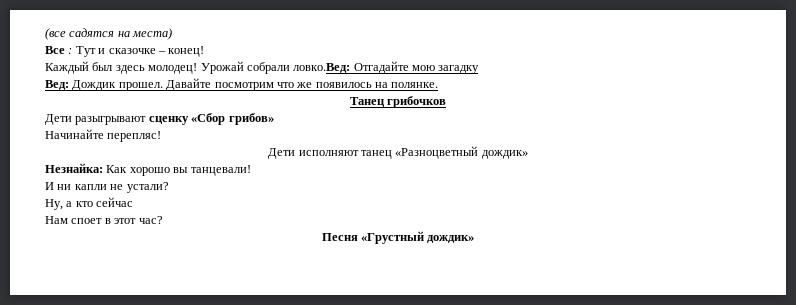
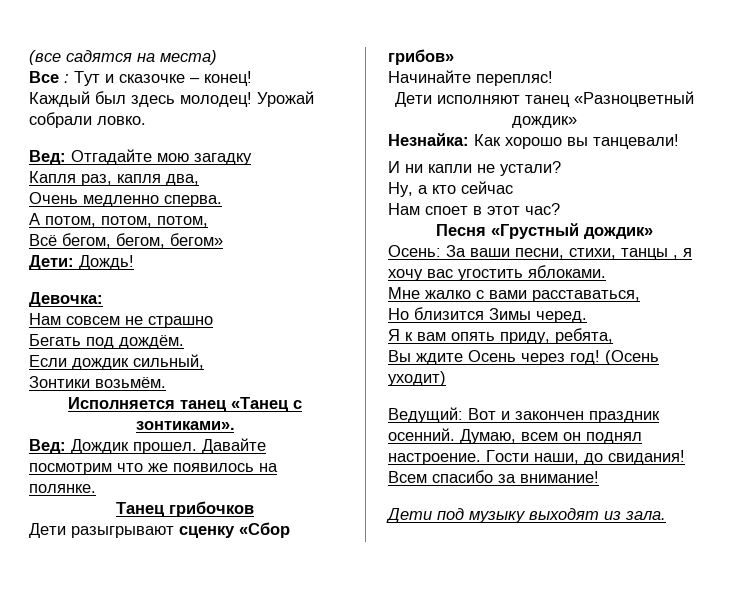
[293,63,351,73] ловко.Вед: -> [97,116,146,125] [29,150,66,165] ловко. // Вед:
(480, 69) none -> [29,171,199,186] [29,192,222,207] [29,213,208,227] [29,233,223,248] [29,255,134,270] [29,292,103,307] [29,313,213,328] [29,334,184,349] [29,354,204,370] [29,376,166,388] [68,397,302,412] [135,421,235,430] // Капля раз, капля два, // Очень медленно сперва. // А потом, потом, потом, // Всё бегом, бегом, бегом» // Дети: Дождь! // Девочка: // Нам совсем не страшно // Бегать под дождём. // Если дождик сильный, // Зонтики возьмём. // Исполняется танец «Танец с зонтиками».
(475, 239) none -> [388,245,692,260] [388,265,606,281] [388,287,640,302] [388,307,587,323] [388,328,613,344] [388,350,659,365] [388,371,446,386] [388,407,660,423] [388,428,642,444] [388,450,685,465] [388,470,599,483] [386,508,666,523] // Осень: За ваши песни, стихи, танцы , я хочу вас угостить яблоками. // Мне жалко с вами расставаться, // Но близится Зимы черед. // Я к вам опять приду, ребята, // Вы ждите Осень через год! (Осень уходит) // Ведущий: Вот и закончен праздник осенний. Думаю, всем он поднял настроение. Гости наши, до свидания! Всем спасибо за внимание! // Дети под музыку выходят из зала.

